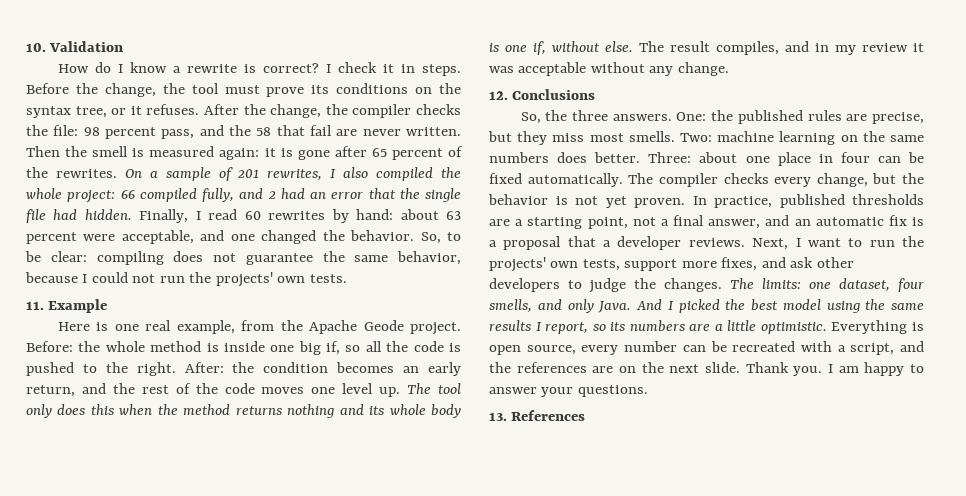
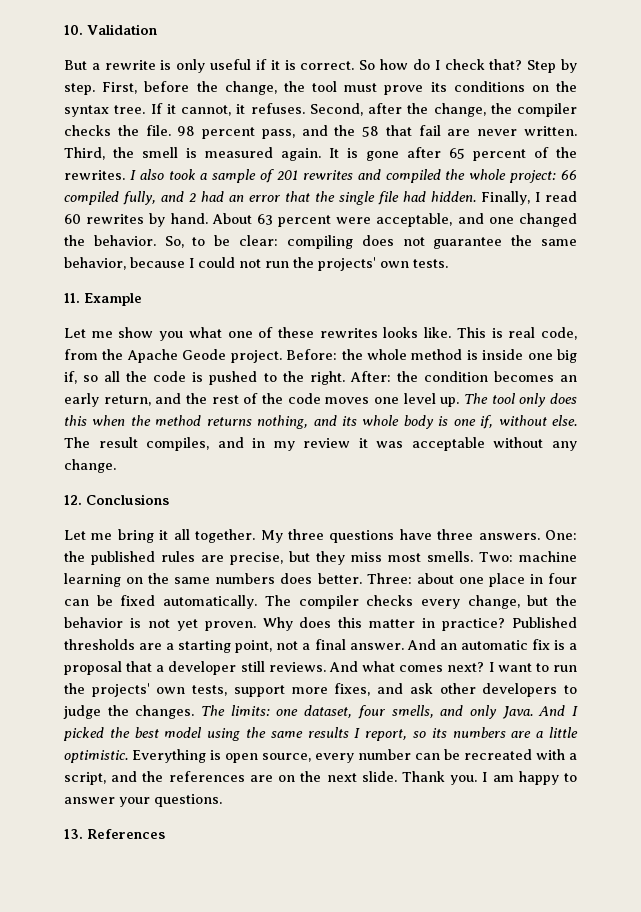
[57,62,462,76] [26,83,69,94] How do I know a rewrite is correct? I check it in steps. Before -> [64,59,577,73] [64,81,190,95] But a rewrite is only useful if it is correct. So how do I check that? Step by step. First, before
[75,104,239,118] tree, or it refuses. After -> [114,103,402,116] tree. If it cannot, it refuses. Second, after
[53,125,79,136] file: -> [145,125,171,136] file.
[26,146,60,157] Then -> [64,147,105,160] Third,
[219,148,276,160] again: it -> [281,148,339,161] again. It
[124,169,142,178] On -> [129,169,196,180] I also took
[267,167,369,181] rewrites, I also -> [302,169,381,180] rewrites and
[356,209,439,220] hand: about -> [170,213,252,224] hand. About
[57,320,235,334] Here is one real example, -> [64,327,577,341] Let me show you what one of these rewrites looks like. This is real code,
[287,404,335,418] nothing -> [257,415,309,429] nothing,
[520,110,568,124] So, the -> [64,529,432,543] Let me bring it all together. My three questions have
[692,194,845,208] In practice, published -> [262,617,578,631] Why does this matter in practice? Published
[708,215,790,229] answer, and -> [349,639,436,650] answer. And
[688,238,789,250] reviews. Next, -> [240,661,485,672] still reviews. And what comes next?

